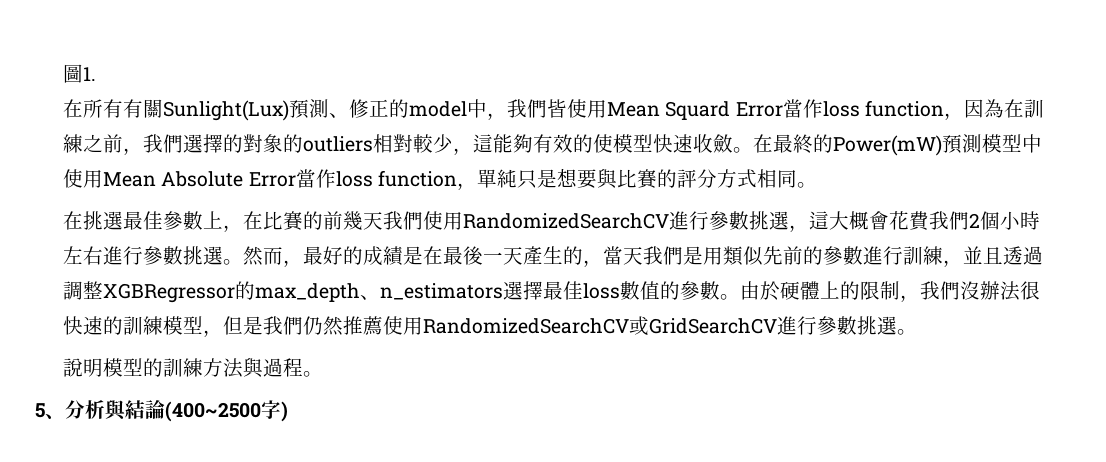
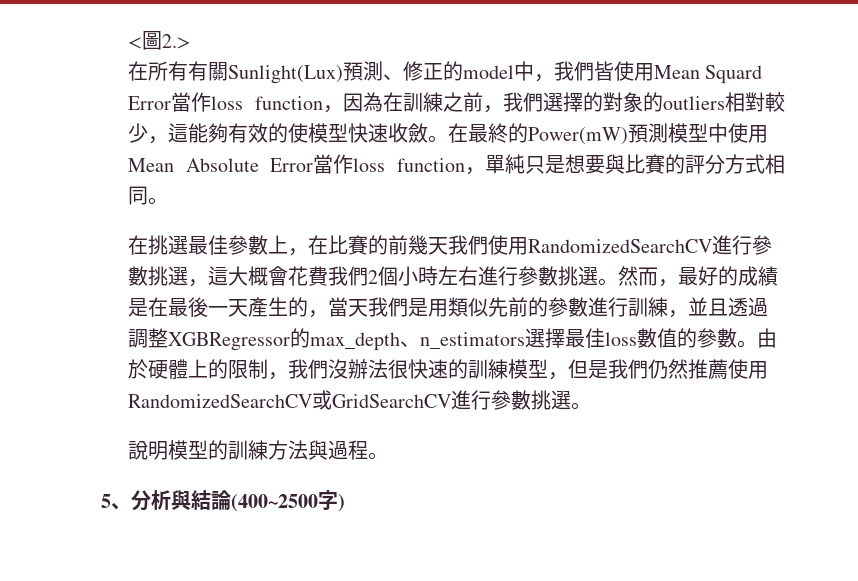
[63,64,97,83] 圖1. -> [127,31,191,50] <圖2.>

